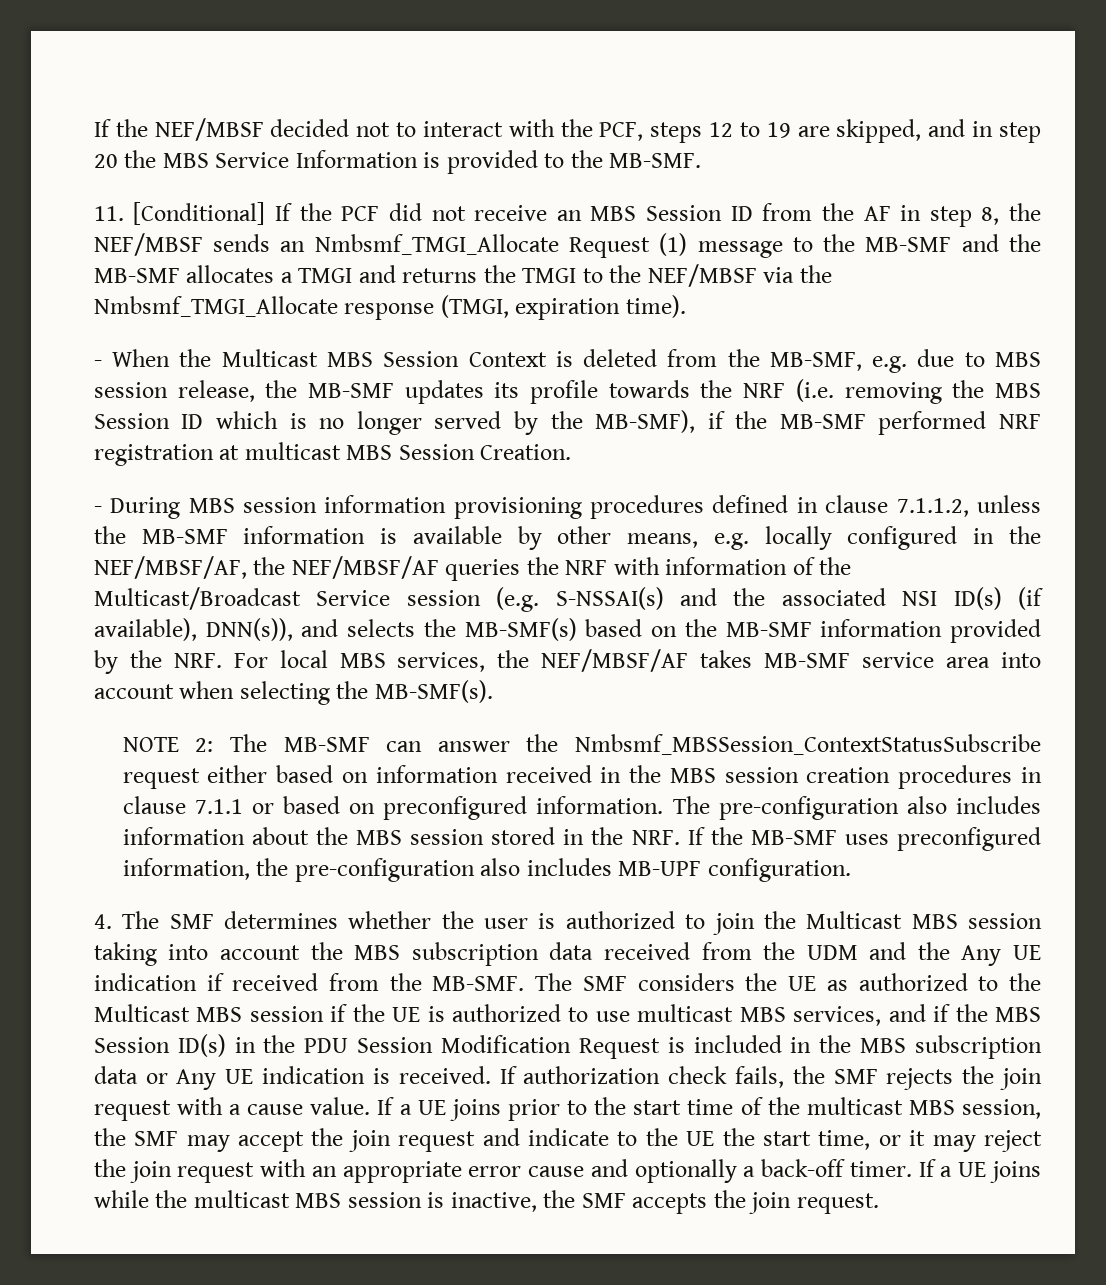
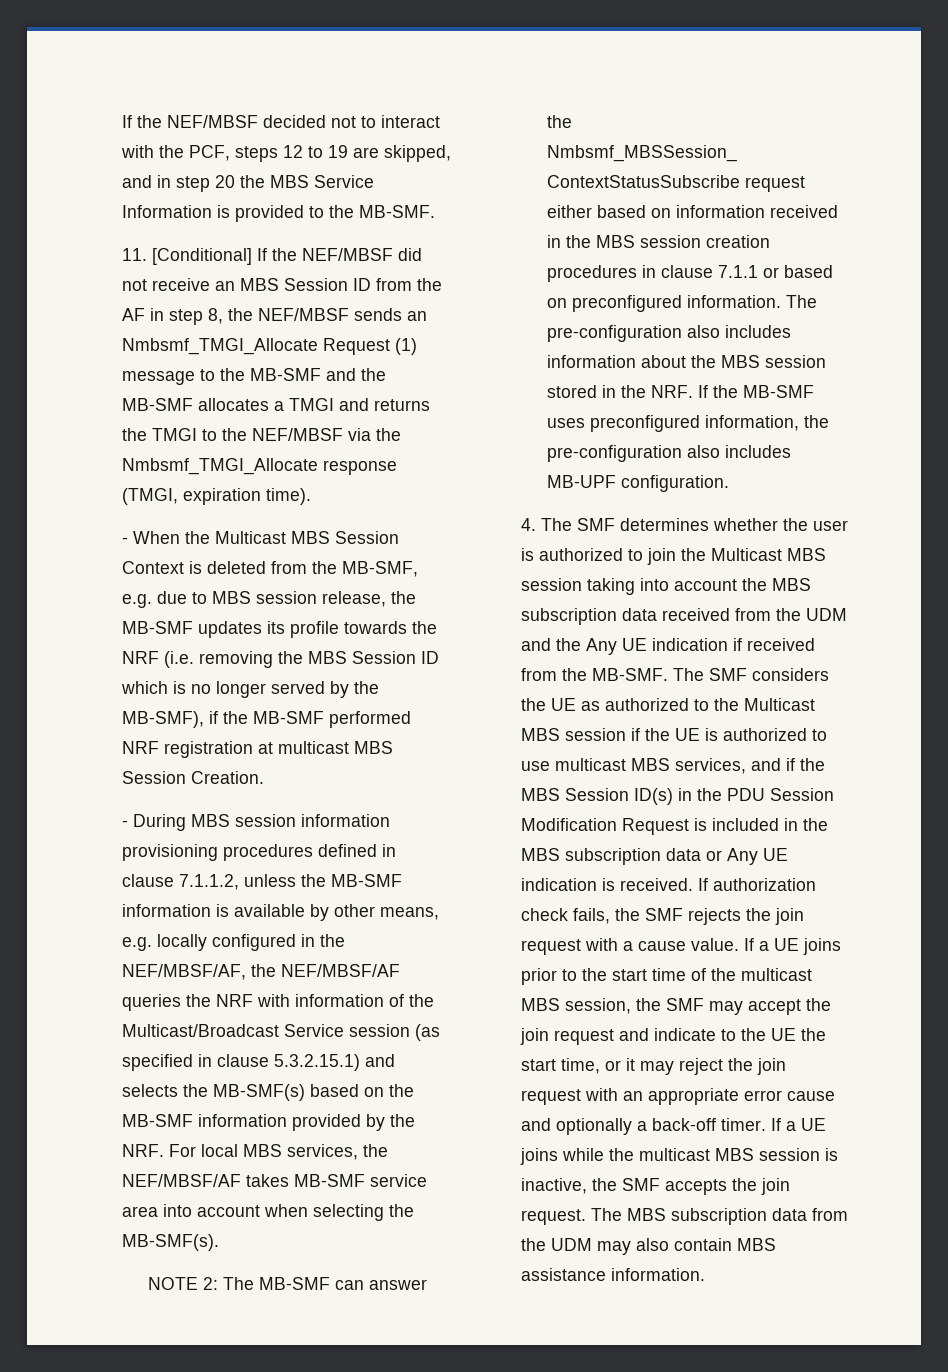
[341,206,380,221] PCF -> [302,248,394,261] NEF/MBSF
[496,587,1043,612] [93,618,293,641] (e.g. S-NSSAI(s) and the associated NSI ID(s) (if available), DNN(s)), -> [415,1024,441,1041] [122,1054,361,1071] (as specified in clause 5.3.2.15.1)
(879, 1203) none -> [591,1208,849,1225] [521,1238,777,1255] [521,1268,706,1281] The MBS subscription data from the UDM may also contain MBS assistance information.

